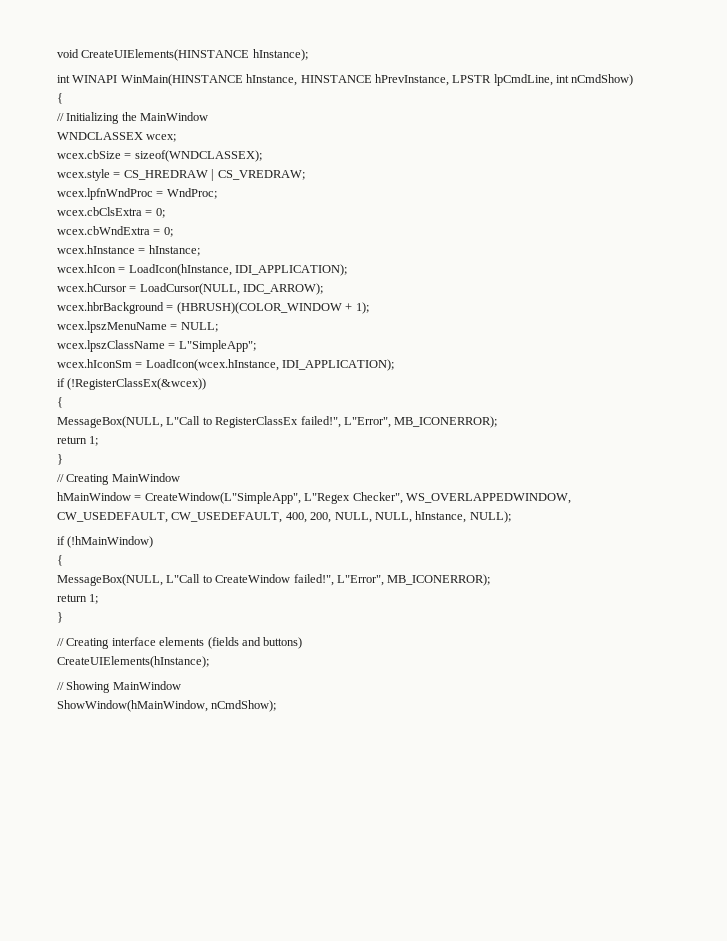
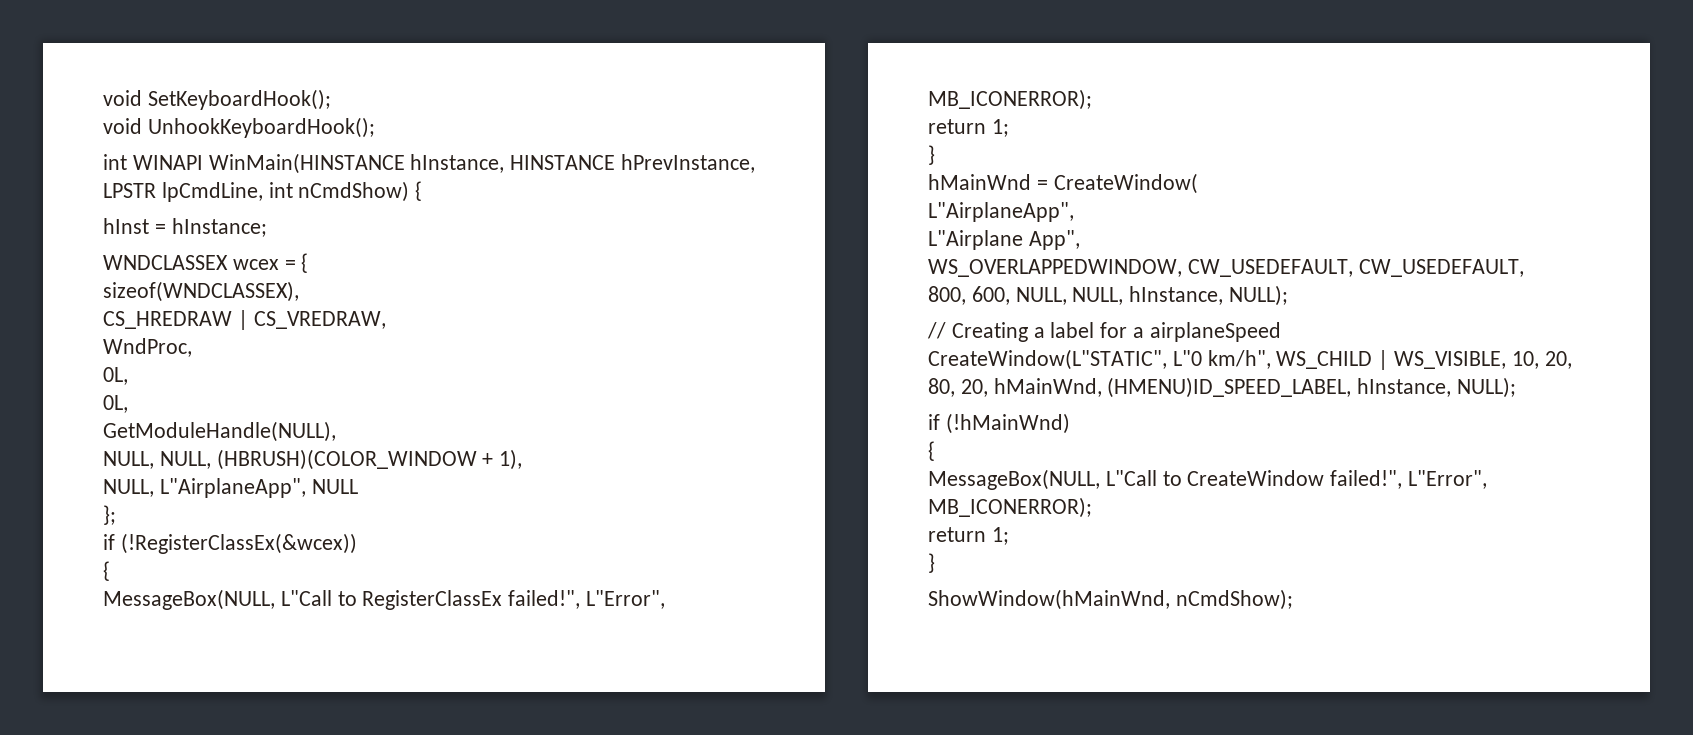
[57,49,308,61] void CreateUIElements(HINSTANCE hInstance); -> [103,89,331,110] [103,117,375,138] void SetKeyboardHook(); // void UnhookKeyboardHook();
[57,93,63,104] [57,112,209,124] [57,132,177,142] [57,150,262,162] [57,169,305,181] [57,188,217,200] [57,207,165,218] [57,226,173,237] [57,245,200,256] [57,264,348,276] [57,283,324,295] [57,302,369,314] [57,321,218,333] [57,340,256,352] [57,359,395,371] // { // // Initializing the MainWindow // WNDCLASSEX wcex; // wcex.cbSize = sizeof(WNDCLASSEX); // wcex.style = CS_HREDRAW | CS_VREDRAW; // wcex.lpfnWndProc = WndProc; // wcex.cbClsExtra = 0; // wcex.cbWndExtra = 0; // wcex.hInstance = hInstance; // wcex.hIcon = LoadIcon(hInstance, IDI_APPLICATION); // wcex.hCursor = LoadCursor(NULL, IDC_ARROW); // wcex.hbrBackground = (HBRUSH)(COLOR_WINDOW + 1); // wcex.lpszMenuName = NULL; // wcex.lpszClassName = L"SimpleApp"; // wcex.hIconSm = LoadIcon(wcex.hInstance, IDI_APPLICATION); -> [415,181,423,201] [103,218,267,237] [103,253,309,273] [103,281,299,302] [103,310,386,330] [103,338,192,357] [103,367,128,385] [103,395,128,413] [103,421,336,442] [103,449,523,470] [103,478,358,498] [103,505,116,525] { // hInst = hInstance; // WNDCLASSEX wcex = { // sizeof(WNDCLASSEX), // CS_HREDRAW | CS_VREDRAW, // WndProc, // 0L, // 0L, // GetModuleHandle(NULL), // NULL, NULL, (HBRUSH)(COLOR_WINDOW + 1), // NULL, L"AirplaneApp", NULL // };
[57,473,180,485] [57,492,403,504] // Creating MainWindow // hMainWindow = CreateWindow(L"SimpleApp", L"Regex Checker", -> [928,173,1198,194] [928,202,1074,222] [928,230,1080,250] hMainWnd = CreateWindow( // L"AirplaneApp", // L"Airplane App", //
[285,512,332,523] 400, 200, -> [928,286,1010,305] // 800, 600,
[57,536,154,548] // if (!hMainWindow) -> [927,322,1281,342] [928,349,1572,370] [928,377,1517,398] [928,413,1070,434] // // Creating a label for a airplaneSpeed // CreateWindow(L"STATIC", L"0 km/h", WS_CHILD | WS_VISIBLE, 10, 20, 80, 20, hMainWnd, (HMENU)ID_SPEED_LABEL, hInstance, NULL); // if (!hMainWnd)
[57,637,303,649] [57,656,209,668] [57,681,181,693] [57,700,208,712] // Creating interface elements (fields and buttons) // CreateUIElements(hInstance); // // Showing MainWindow // ShowWindow(hMainWindow, -> [928,589,1170,610] ShowWindow(hMainWnd,

